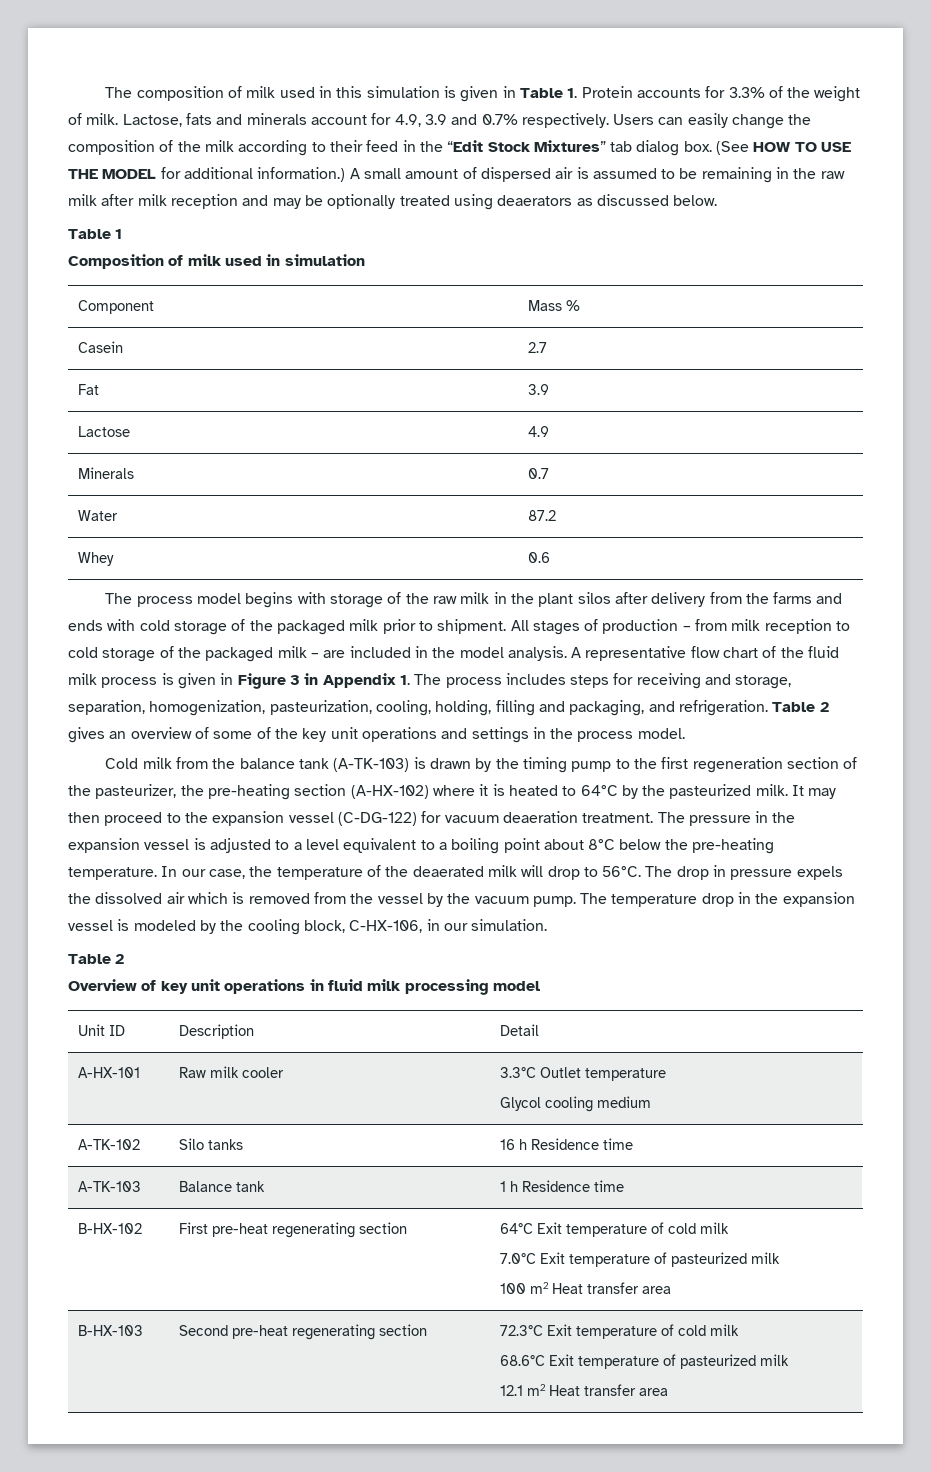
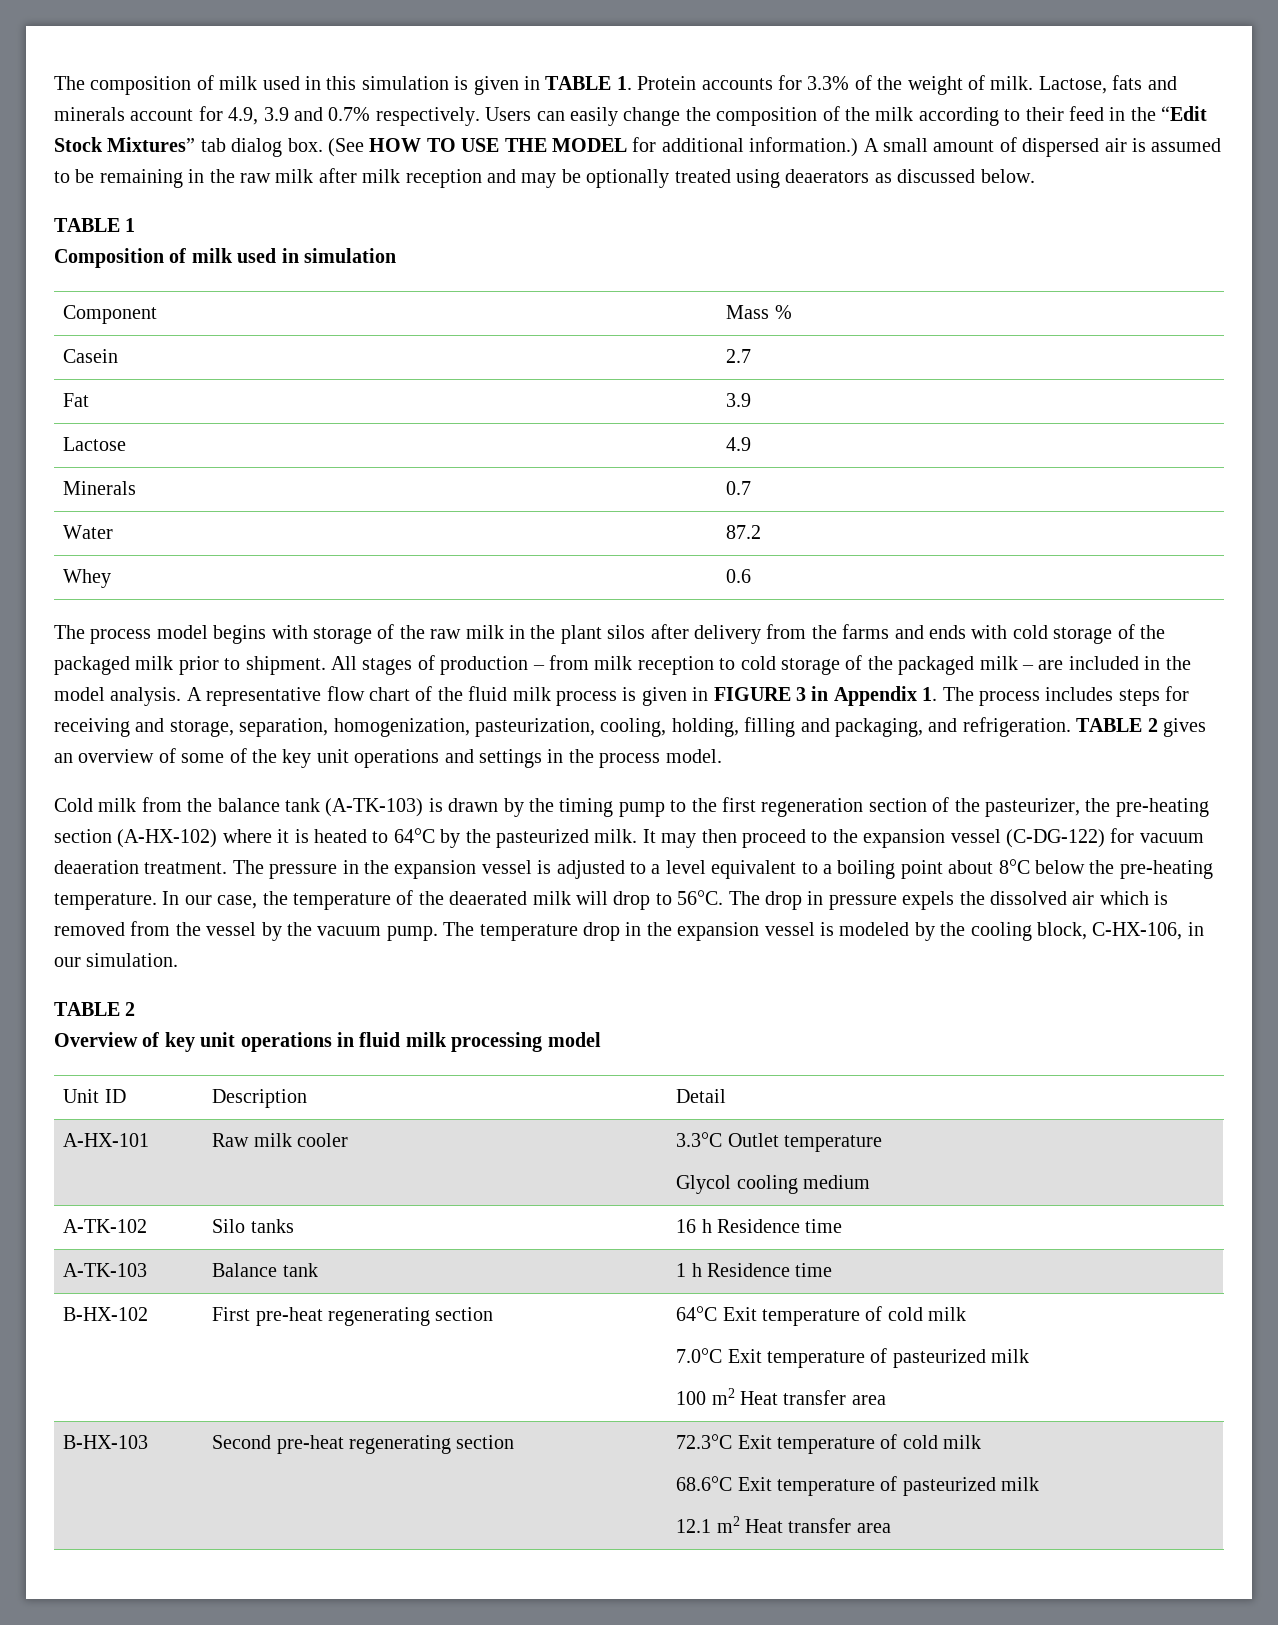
[519,88,563,98] Table -> [545,76,612,90] TABLE
[68,229,111,239] Table -> [54,218,120,232] TABLE
[237,673,286,689] Figure -> [713,687,791,701] FIGURE
[772,702,816,712] Table -> [1076,718,1143,732] TABLE
[68,954,111,964] Table -> [54,1002,120,1016] TABLE

